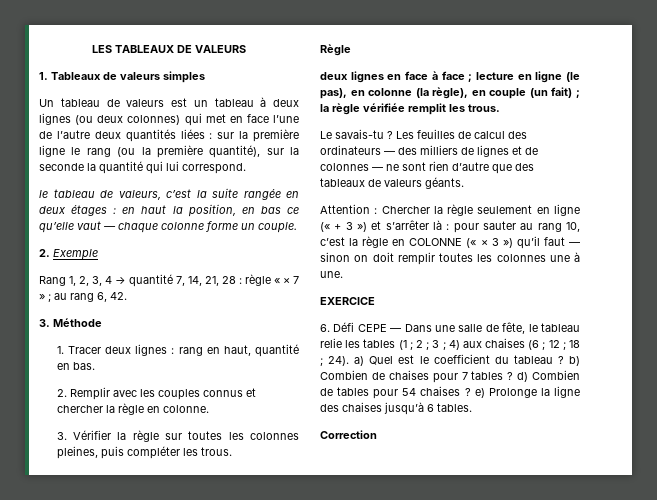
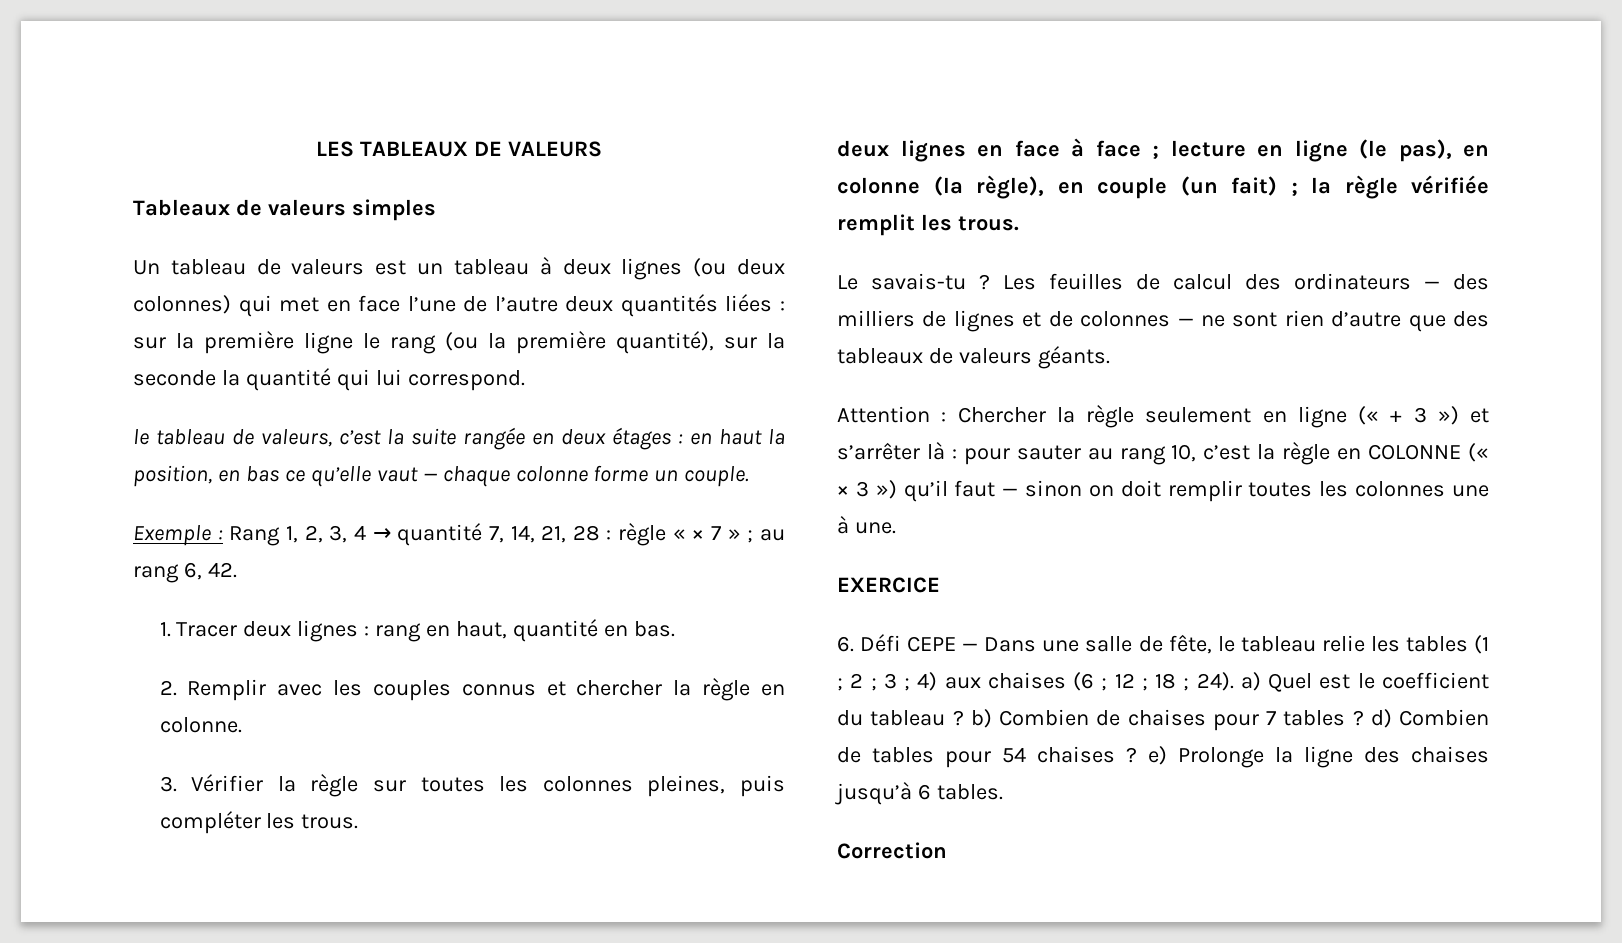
[39,72,48,80] 1. -> (602, 149) none
[39,249,50,257] 2. -> (750, 476) none
(98, 254) // -> [217,530,223,540] :
[39,318,102,327] // 3. Méthode -> (237, 570) none
[320,44,351,56] // Règle -> (359, 821) none

